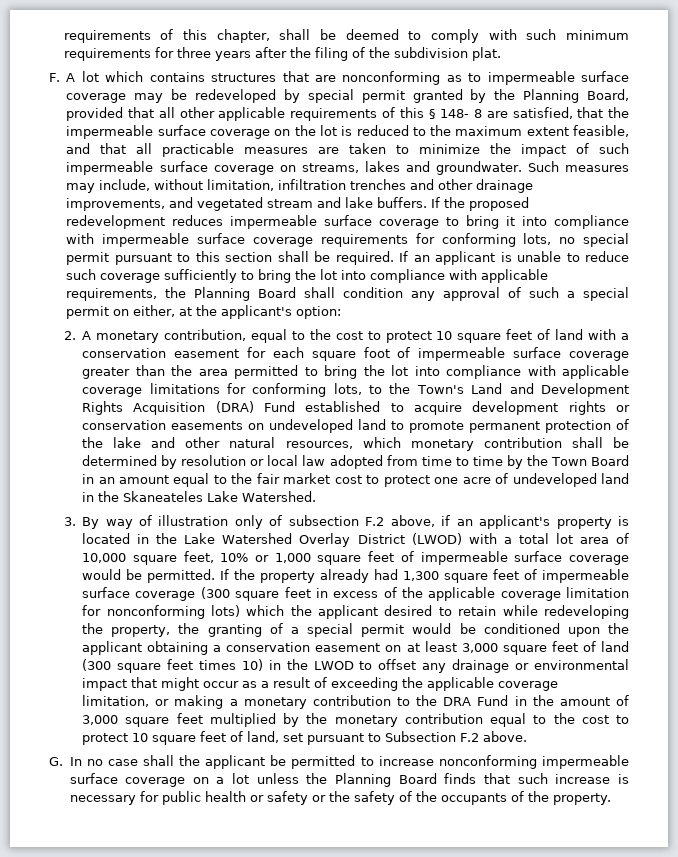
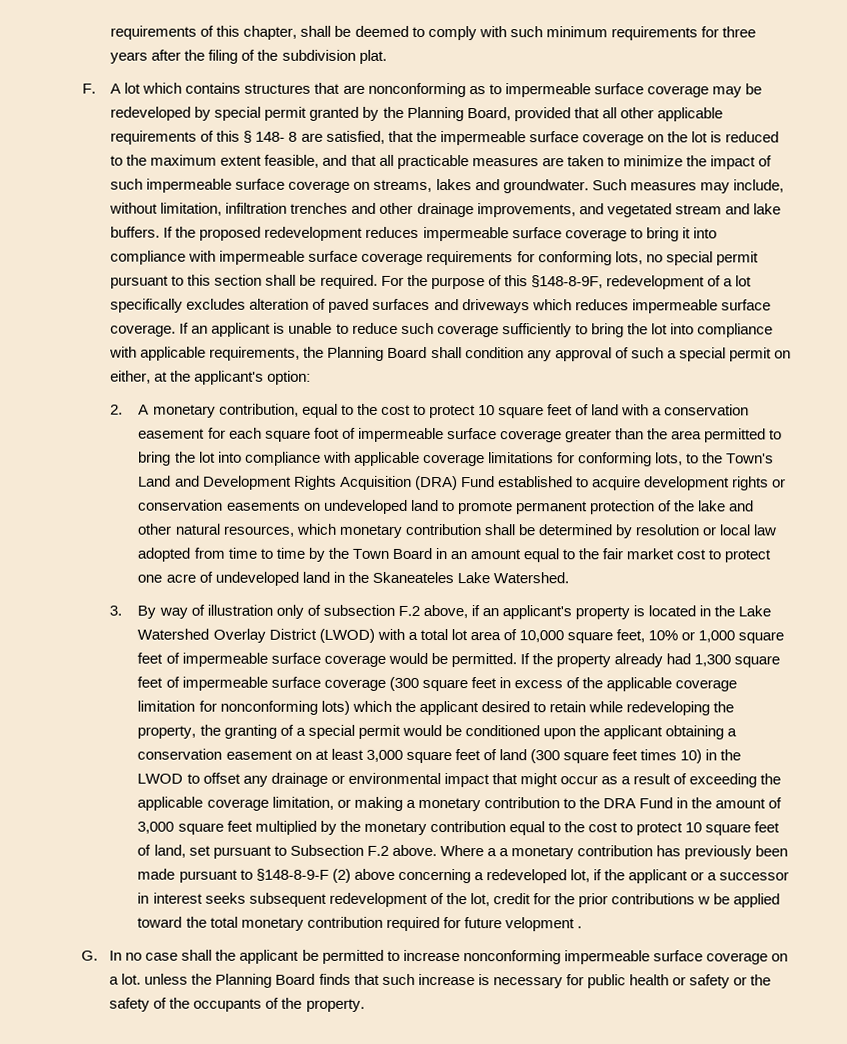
(394, 258) none -> [380,274,753,290] [110,298,771,314] [110,324,177,337] For the purpose of this §148-8-9F, redevelopment of a lot specifically excludes alteration of paved surfaces and driveways which reduces impermeable surface coverage.
(528, 736) none -> [439,845,789,860] [137,868,790,884] [137,892,781,908] [137,916,582,932] Where a a monetary contribution has previously been made pursuant to §148-8-9-F (2) above concerning a redeveloped lot, if the applicant or a successor in interest seeks subsequent redevelopment of the lot, credit for the prior contributions w be applied toward the total monetary contribution required for future velopment .
[232,773,250,784] lot -> [121,973,142,985] lot.

